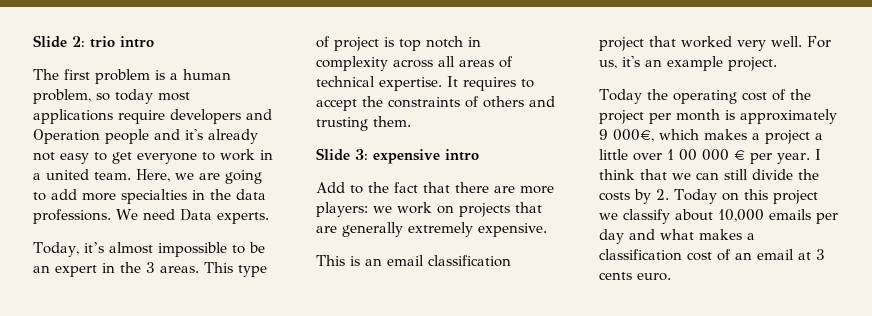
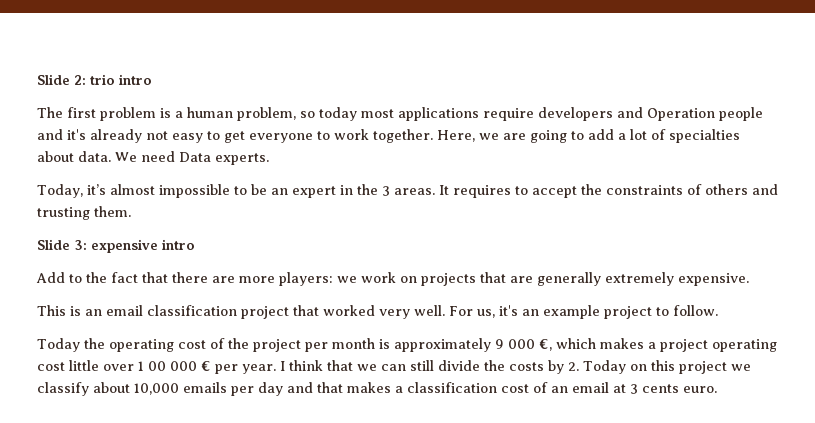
[260,150,273,160] [33,169,131,180] in a united team. -> [373,129,433,143] together.
[82,189,266,204] [33,209,111,224] more specialties in the data professions. -> [618,129,740,143] [37,151,111,162] a lot of specialties about data.
[204,262,267,277] [316,36,481,51] [316,56,513,71] [316,76,442,91] This type of project is top notch in complexity across all areas of technical expertise. -> (435, 191) none
[728,57,777,71] project. -> [604,305,718,319] project to follow.
[613,129,654,142] 000€, -> [507,339,552,351] 000 €,
[815,133,823,140] a -> [711,339,777,352] [37,362,65,371] operating cost
[660,229,694,240] what -> [317,382,343,393] that

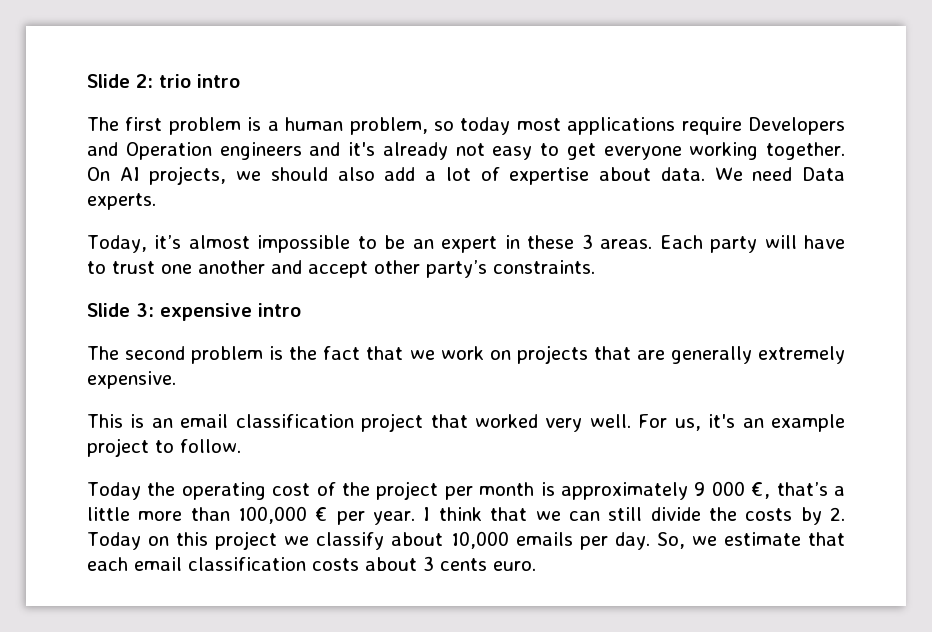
[538,107,613,121] developers -> [748,117,845,135] Developers
[719,107,763,121] people -> [219,142,302,160] engineers
[317,129,584,143] to work together. Here, we are going to -> [689,142,846,160] [87,166,375,185] working together. On AI projects, we should also
[669,129,740,143] specialties -> [509,167,590,185] expertise
[356,184,378,195] the -> [527,235,575,249] these
[438,184,778,198] [37,206,131,220] [37,239,195,253] [36,272,333,286] It requires to accept the constraints of others and trusting them. // Slide 3: expensive intro // Add to the fact that there are more players: -> [659,235,846,253] [87,260,595,278] [87,303,301,321] [87,346,404,364] Each party will have to trust one another and accept other party’s constraints. // Slide 3: expensive intro // The second problem is the fact that
[555,338,777,352] [37,360,197,371] which makes a project operating cost little over 1 00 000 -> [776,482,845,496] [87,506,308,524] that’s a little more than 100,000
[258,382,626,396] day and that makes a classification cost of an email at -> [614,532,845,550] [87,557,417,571] day. So, we estimate that each email classification costs about

